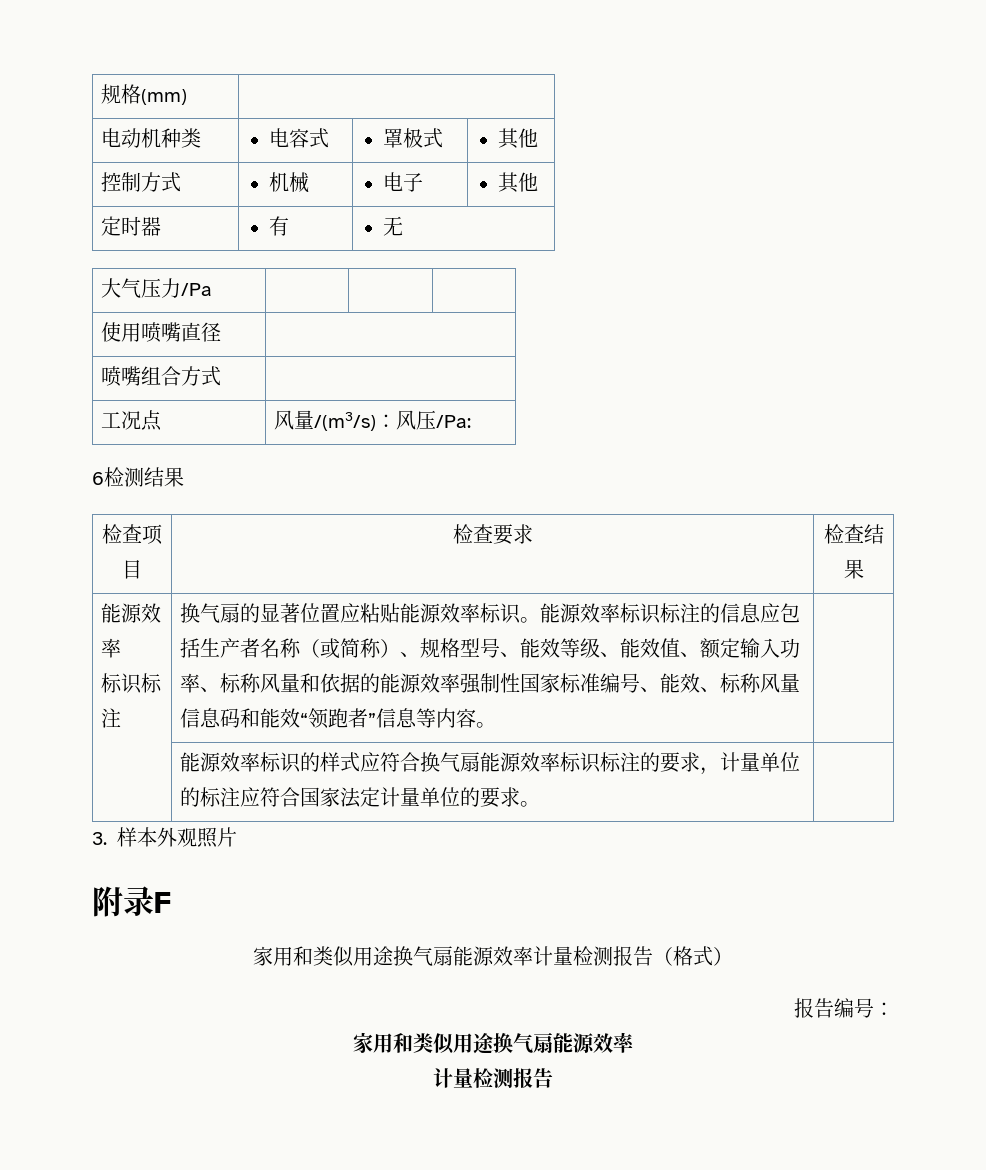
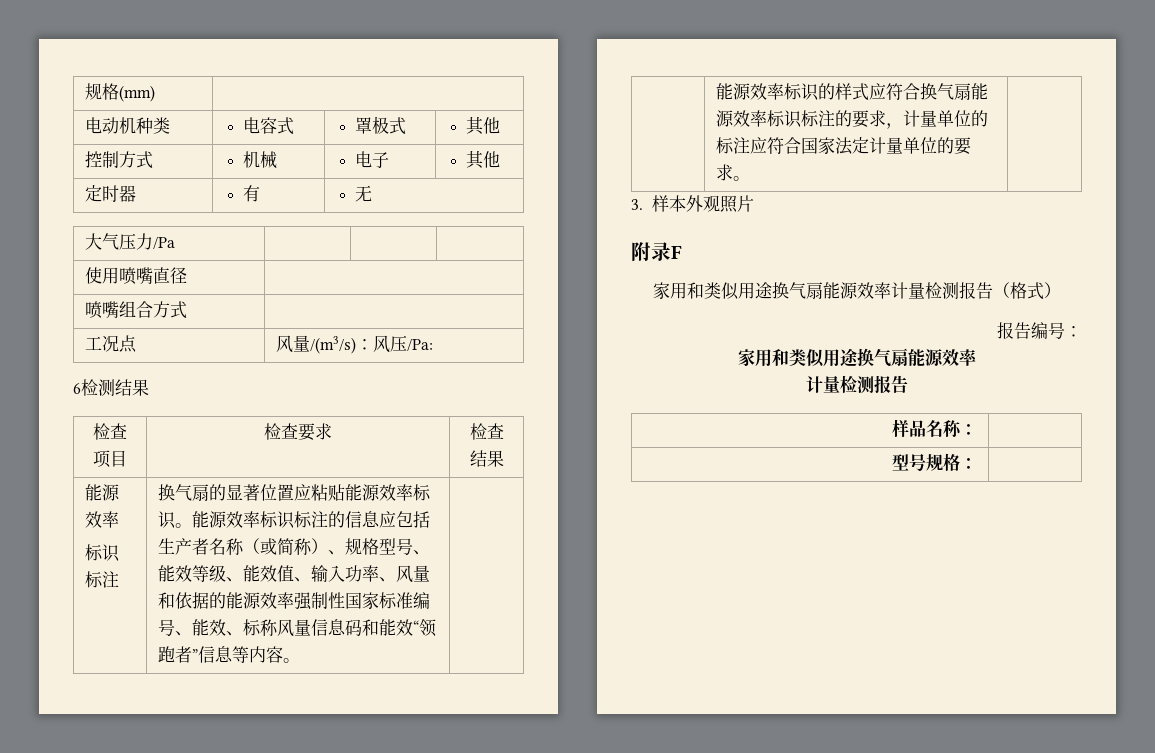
[699,638,740,659] 额定 -> (312, 579) none
[219,673,261,693] 标称 -> (397, 579) none
(553, 1078) none -> [891,419,977,438] [891,453,977,471] // 样品名称： | // 型号规格： |

